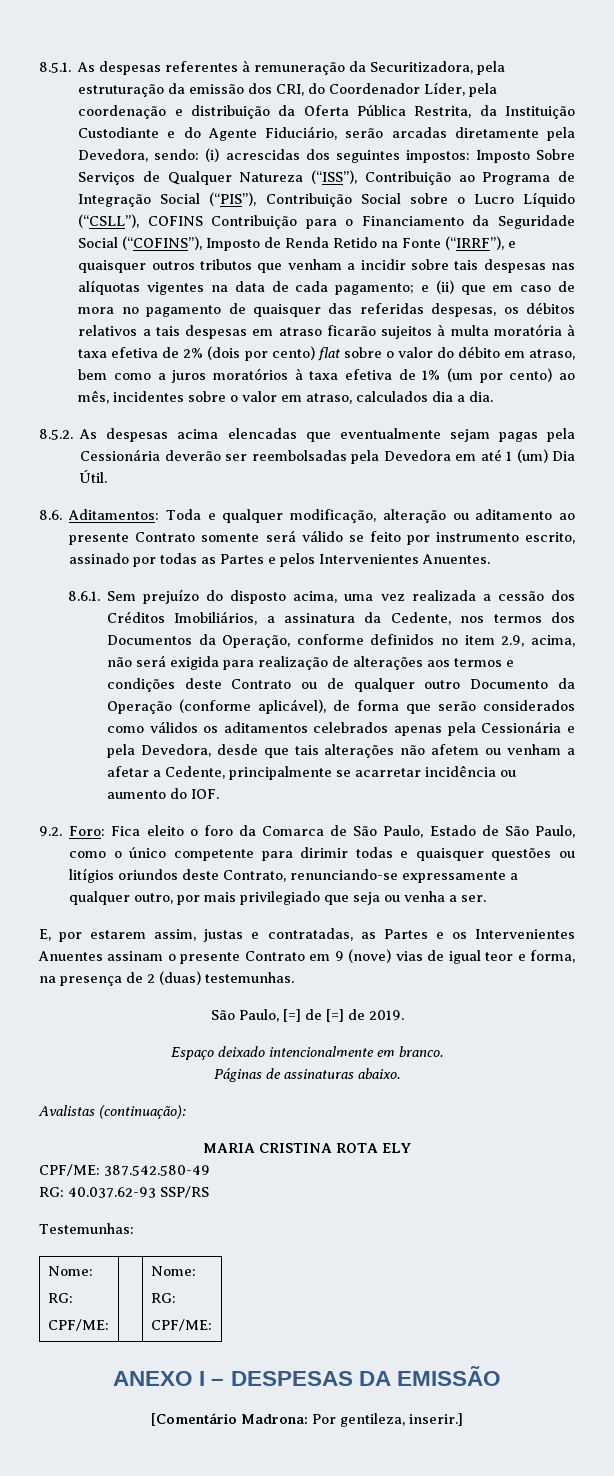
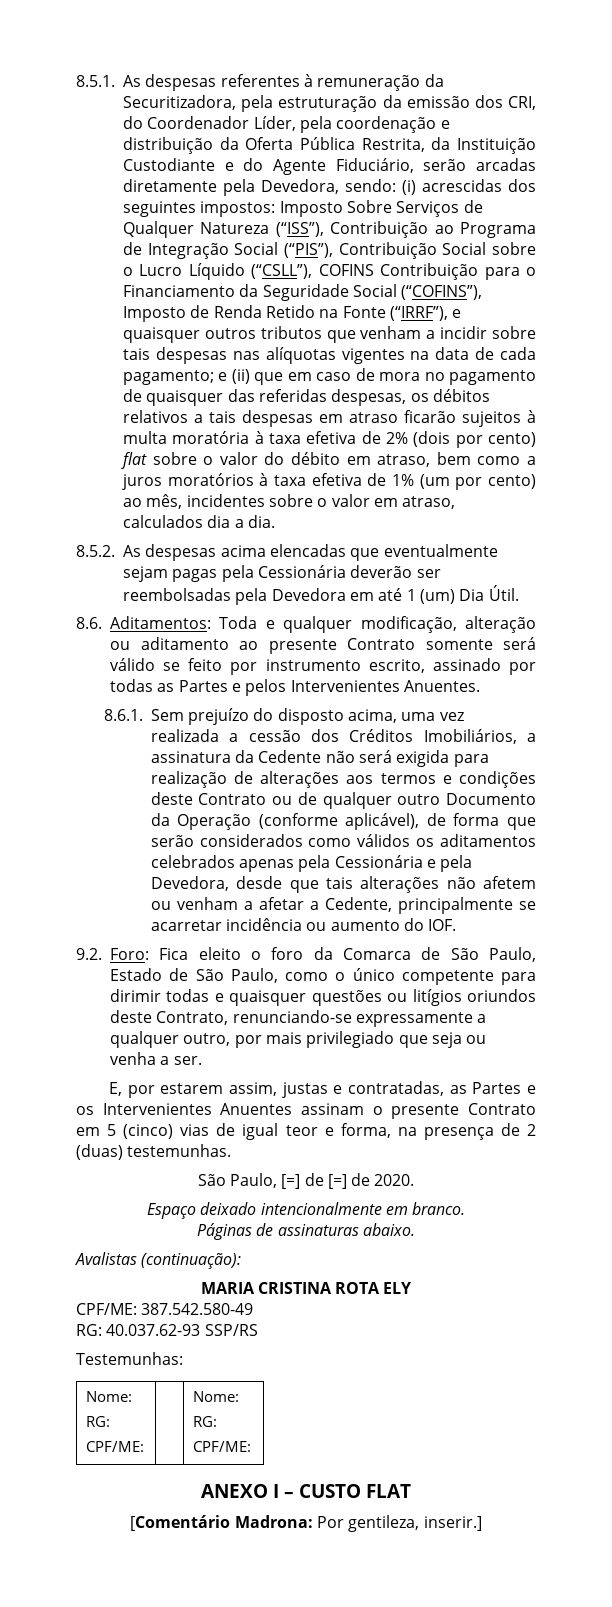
[390,612,575,625] [106,634,575,648] Cedente, nos termos dos Documentos da Operação, conforme definidos no item 2.9, acima, -> [258,750,322,763] Cedente
[334,949,392,963] 9 (nove) -> [107,1124,174,1139] 5 (cinco)
[368,1010,404,1020] 2019. -> [374,1174,415,1186] 2020.
[230,1366,501,1386] DESPESAS DA EMISSÃO -> [299,1484,412,1498] CUSTO FLAT

